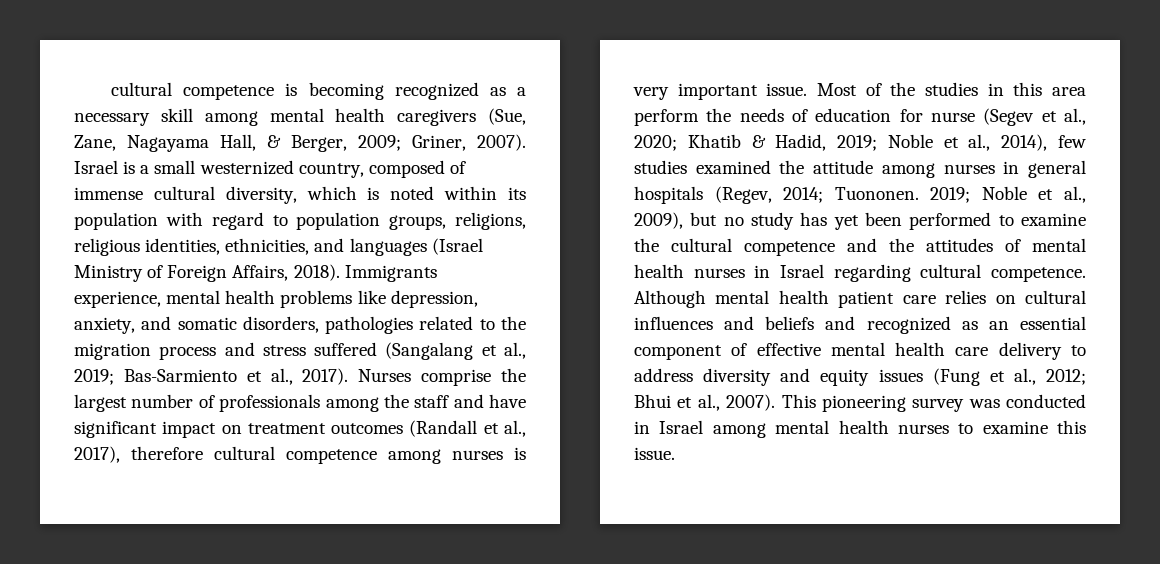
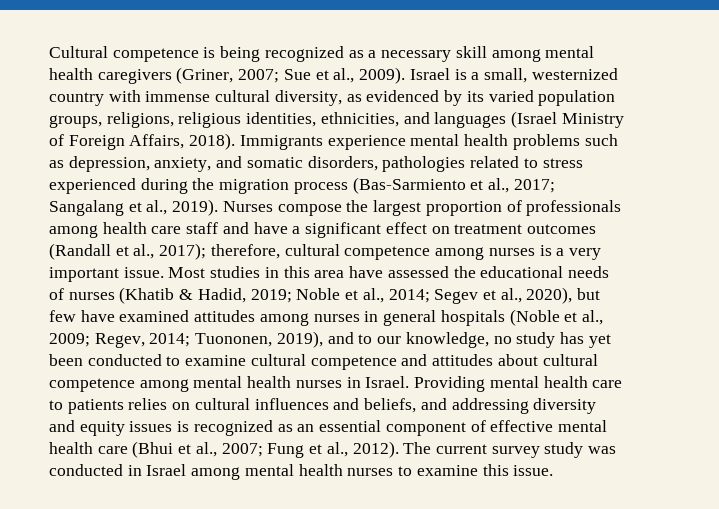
[111,82,173,96] cultural -> [49,46,108,58] Cultural
[308,82,384,100] becoming -> [220,46,261,62] being
[487,108,526,125] [74,134,526,152] [74,160,466,178] [74,186,526,204] [74,212,288,230] (Sue, Zane, Nagayama Hall, & Berger, 2009; Griner, 2007). Israel is a small westernized country, composed of immense cultural diversity, which is noted within its population with regard to -> [176,67,618,84] [49,90,534,106] (Griner, 2007; Sue et al., 2009). Israel is a small, westernized country with immense cultural diversity, as evidenced by its varied
[74,291,161,308] experience, -> [327,135,406,150] experience
[357,290,386,304] like -> [584,134,618,146] [49,160,64,168] such as
[500,316,526,330] [74,342,526,360] [74,368,492,386] the migration process and stress suffered (Sangalang et al., 2019; Bas-Sarmiento et al., 2017). Nurses comprise -> [542,158,583,168] [49,177,555,194] [49,199,342,216] stress experienced during the migration process (Bas-Sarmiento et al., 2017; Sangalang et al., 2019). Nurses compose
[131,394,194,408] number -> [425,201,502,216] proportion
[383,394,409,408] the -> [102,222,182,234] health care
[74,421,217,438] significant impact -> [292,222,427,238] a significant effect
[74,446,203,463] 2017), therefore -> [159,243,280,260] 2017); therefore,
(526, 453) none -> [556,248,565,256] a
[865,82,916,96] of the -> (206, 272) none
[634,108,1086,126] [634,134,741,151] perform the needs of education for nurse (Segev et al., 2020; Khatib -> [349,266,609,278] [49,287,175,304] have assessed the educational needs of nurses (Khatib
[1001,134,1086,151] [634,160,874,174] 2014), few studies examined the attitude -> [388,287,601,304] [49,310,256,322] 2014; Segev et al., 2020), but few have examined attitudes
[714,186,1086,204] [634,212,718,229] (Regev, 2014; Tuononen. 2019; Noble et al., 2009), but -> [509,309,603,326] [49,331,489,348] (Noble et al., 2009; Regev, 2014; Tuononen, 2019), and to our knowledge,
[909,212,1086,230] [634,238,659,252] performed to examine the -> [87,354,247,366] conducted to examine
[889,238,1086,252] [634,264,1086,282] [634,290,936,308] the attitudes of mental health nurses in Israel regarding cultural competence. Although mental health patient care -> [432,354,598,366] [49,376,623,392] [49,399,124,414] attitudes about cultural competence among mental health nurses in Israel. Providing mental health care to patients
[765,316,856,330] beliefs and -> [364,398,597,414] [49,420,190,436] beliefs, and addressing diversity and equity issues is
[998,342,1086,360] [634,368,1086,386] [634,394,965,412] delivery to address diversity and equity issues (Fung et al., 2012; Bhui et al., 2007). This pioneering survey -> [132,441,584,458] (Bhui et al., 2007; Fung et al., 2012). The current survey study

